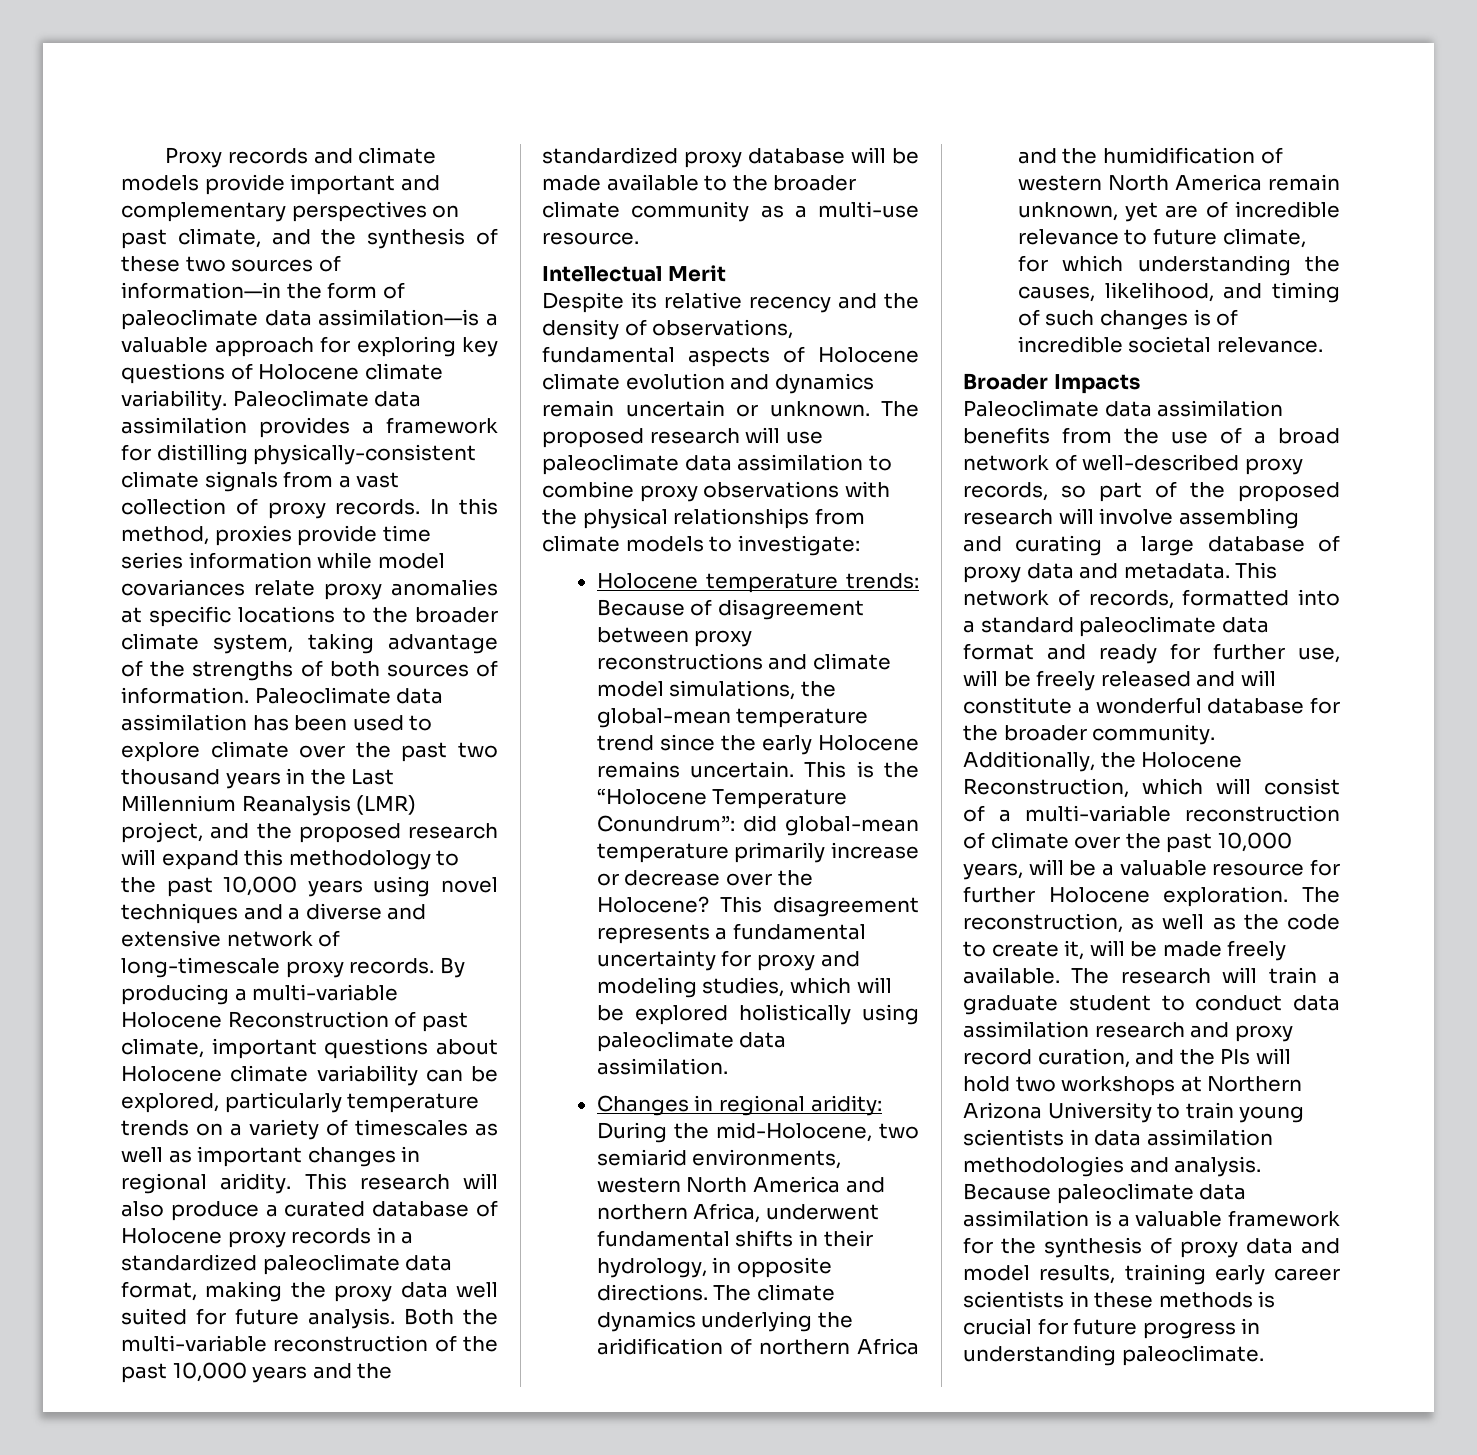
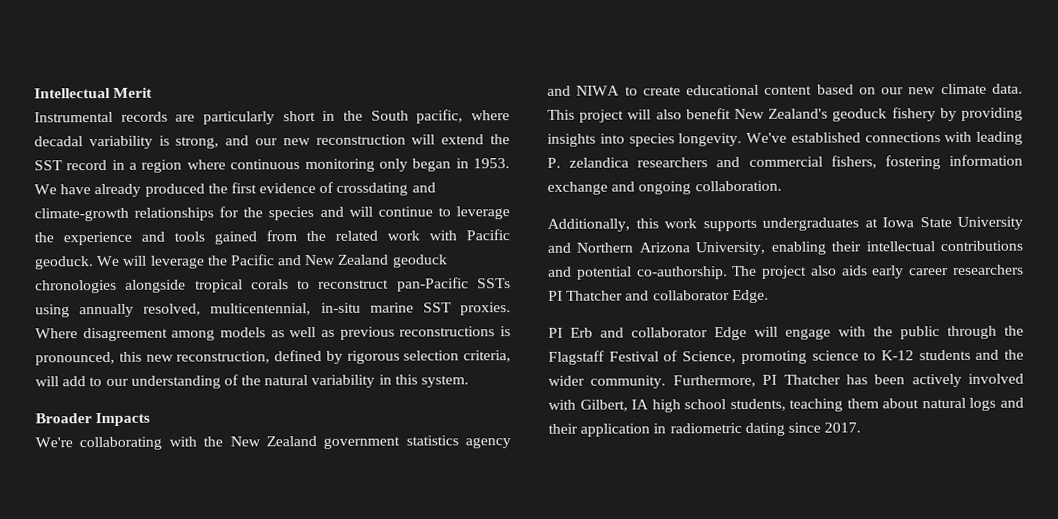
[165,147,437,168] [121,174,440,195] [121,201,460,222] [121,228,499,249] [121,255,341,272] [121,282,405,299] [121,309,498,330] [121,336,498,357] [121,363,443,384] [121,390,422,411] [121,417,498,438] [121,444,477,465] [121,471,400,492] [121,498,499,519] [121,525,431,546] [121,552,445,569] [121,579,498,600] [121,606,498,627] [121,633,498,654] [121,660,498,681] [121,687,444,704] [121,714,433,731] [121,741,499,762] [121,768,395,789] [121,795,417,816] [121,822,498,843] [121,849,460,870] [121,876,499,897] [121,903,427,924] [121,930,341,947] [121,957,465,978] [121,984,399,1005] [121,1011,468,1032] [121,1038,498,1059] [121,1065,498,1086] [121,1092,480,1113] [121,1119,498,1140] [121,1146,421,1167] [121,1173,498,1194] [121,1200,499,1221] [121,1227,414,1248] [121,1254,453,1275] [121,1281,499,1302] [121,1308,498,1329] [121,1335,498,1352] [121,1362,393,1383] [542,147,919,168] [542,174,857,191] [542,201,919,222] [542,232,639,245] [542,265,726,282] [542,292,919,313] [542,319,794,340] [542,346,919,367] [542,373,874,394] [542,400,919,417] [542,427,823,448] [542,454,892,475] [542,481,890,502] [542,508,865,529] [542,535,860,556] [596,573,919,593] [596,599,864,620] [596,627,753,647] [596,653,891,670] [596,680,836,700] [596,708,869,728] [596,734,919,755] [596,761,919,778] [596,788,848,809] [596,815,919,836] [596,842,919,863] [596,870,813,886] [596,896,919,917] [596,923,866,944] [596,950,860,971] [596,977,892,998] [596,1004,919,1025] [596,1031,787,1052] [596,1058,728,1075] [596,1095,882,1116] [596,1122,919,1143] [596,1149,842,1169] [596,1176,885,1193] [596,1203,879,1223] [596,1230,873,1247] [596,1257,832,1278] [596,1284,835,1301] [596,1311,853,1332] [596,1338,919,1355] [1017,147,1283,164] [1017,174,1340,191] [1017,201,1340,222] [1017,228,1306,248] [1017,255,1340,276] [1017,282,1340,303] [1017,309,1239,330] [1017,336,1323,353] [963,373,1140,394] [963,400,1284,417] [963,427,1340,444] [963,454,1303,475] [963,481,1340,502] [963,508,1299,529] [963,535,1340,556] [963,562,1278,583] [963,589,1340,609] [963,616,1269,637] [963,643,1340,664] [963,670,1276,691] [963,697,1340,714] [963,724,1216,745] [963,751,1243,772] [963,778,1340,798] [963,805,1340,822] [963,832,1292,853] [963,859,1340,880] [963,886,1340,907] [963,913,1340,933] [963,940,1287,961] [963,967,1340,984] [963,995,1340,1015] [963,1021,1293,1042] [963,1048,1291,1068] [963,1076,1303,1096] [963,1102,1305,1123] [963,1129,1273,1146] [963,1156,1262,1177] [963,1183,1247,1204] [963,1210,1340,1227] [963,1237,1340,1258] [963,1264,1340,1285] [963,1291,1276,1308] [963,1318,1261,1339] [963,1345,1264,1366] Proxy records and climate models provide important and complementary perspectives on past climate, and the synthesis of these two sources of information—in the form of paleoclimate data assimilation—is a valuable approach for exploring key questions of Holocene climate variability. Paleoclimate data assimilation provides a framework for distilling physically-consistent climate signals from a vast collection of proxy records. In this method, proxies provide time series information while model covariances relate proxy anomalies at specific locations to the broader climate system, taking advantage of the strengths of both sources of information. Paleoclimate data assimilation has been used to explore climate over the past two thousand years in the Last Millennium Reanalysis (LMR) project, and the proposed research will expand this methodology to the past 10,000 years using novel techniques and a diverse and extensive network of long-timescale proxy records. By producing a multi-variable Holocene Reconstruction of past climate, important questions about Holocene climate variability can be explored, particularly temperature trends on a variety of timescales as well as important changes in regional aridity. This research will also produce a curated database of Holocene proxy records in a standardized paleoclimate data format, making the proxy data well suited for future analysis. Both the multi-variable reconstruction of the past 10,000 years and the standardized proxy database will be made available to the broader climate community as a multi-use resource. // Intellectual Merit // Despite its relative recency and the density of observations, fundamental aspects of Holocene climate evolution and dynamics remain uncertain or unknown. The proposed research will use paleoclimate data assimilation to combine proxy observations with the physical relationships from climate models to investigate: // Holocene temperature trends: Because of disagreement between proxy reconstructions and climate model simulations, the global-mean temperature trend since the early Holocene remains uncertain. This is the “Holocene Temperature Conundrum”: did global-mean temperature primarily increase or decrease over the Holocene? This disagreement represents a fundamental uncertainty for proxy and modeling studies, which will be explored holistically using paleoclimate data assimilation. // Changes in regional aridity: During the mid-Holocene, two semiarid environments, western North America and northern Africa, underwent fundamental shifts in their hydrology, in opposite directions. The climate dynamics underlying the aridification of northern Africa and the humidification of western North America remain unknown, yet are of incredible relevance to future climate, for which understanding the causes, likelihood, and timing of such changes is of incredible societal relevance. // Broader Impacts // Paleoclimate data assimilation benefits from the use of a broad network of well-described proxy records, so part of the proposed research will involve assembling and curating a large database of proxy data and metadata. This network of records, formatted into a standard paleoclimate data format and ready for further use, will be freely released and will constitute a wonderful database for the broader community. Additionally, the Holocene Reconstruction, which will consist of a multi-variable reconstruction of climate over the past 10,000 years, will be a valuable resource for further Holocene exploration. The reconstruction, as well as the code to create it, will be made freely available. The research will train a graduate student to conduct data assimilation research and proxy record curation, and the PIs will hold two workshops at Northern Arizona University to train young scientists in data assimilation methodologies and analysis. Because paleoclimate data assimilation is a valuable framework for the synthesis of proxy data and model results, training early career scientists in these methods is crucial for future progress in understanding paleoclimate. -> [34,87,154,99] [34,109,511,125] [34,134,511,150] [34,158,511,173] [34,181,436,198] [34,206,510,222] [34,229,510,246] [34,254,448,270] [35,277,511,294] [35,302,512,318] [35,326,511,342] [35,349,511,366] [35,374,470,389] [35,412,151,427] [35,435,511,451] [547,83,1023,96] [547,107,1023,123] [547,131,1023,147] [547,154,1023,170] [547,180,782,195] [547,216,1023,232] [547,240,1023,256] [548,264,1024,280] [548,289,769,304] [548,325,1024,341] [548,349,1024,365] [548,373,1024,389] [548,397,1024,413] [548,422,862,437] Intellectual Merit // Instrumental records are particularly short in the South pacific, where decadal variability is strong, and our new reconstruction will extend the SST record in a region where continuous monitoring only began in 1953. We have already produced the first evidence of crossdating and climate-growth relationships for the species and will continue to leverage the experience and tools gained from the related work with Pacific geoduck. We will leverage the Pacific and New Zealand geoduck chronologies alongside tropical corals to reconstruct pan-Pacific SSTs using annually resolved, multicentennial, in-situ marine SST proxies. Where disagreement among models as well as previous reconstructions is pronounced, this new reconstruction, defined by rigorous selection criteria, will add to our understanding of the natural variability in this system. // Broader Impacts // We're collaborating with the New Zealand government statistics agency and NIWA to create educational content based on our new climate data. This project will also benefit New Zealand's geoduck fishery by providing insights into species longevity. We've established connections with leading P. zelandica researchers and commercial fishers, fostering information exchange and ongoing collaboration. // Additionally, this work supports undergraduates at Iowa State University and Northern Arizona University, enabling their intellectual contributions and potential co-authorship. The project also aids early career researchers PI Thatcher and collaborator Edge. // PI Erb and collaborator Edge will engage with the public through the Flagstaff Festival of Science, promoting science to K-12 students and the wider community. Furthermore, PI Thatcher has been actively involved with Gilbert, IA high school students, teaching them about natural logs and their application in radiometric dating since 2017.

